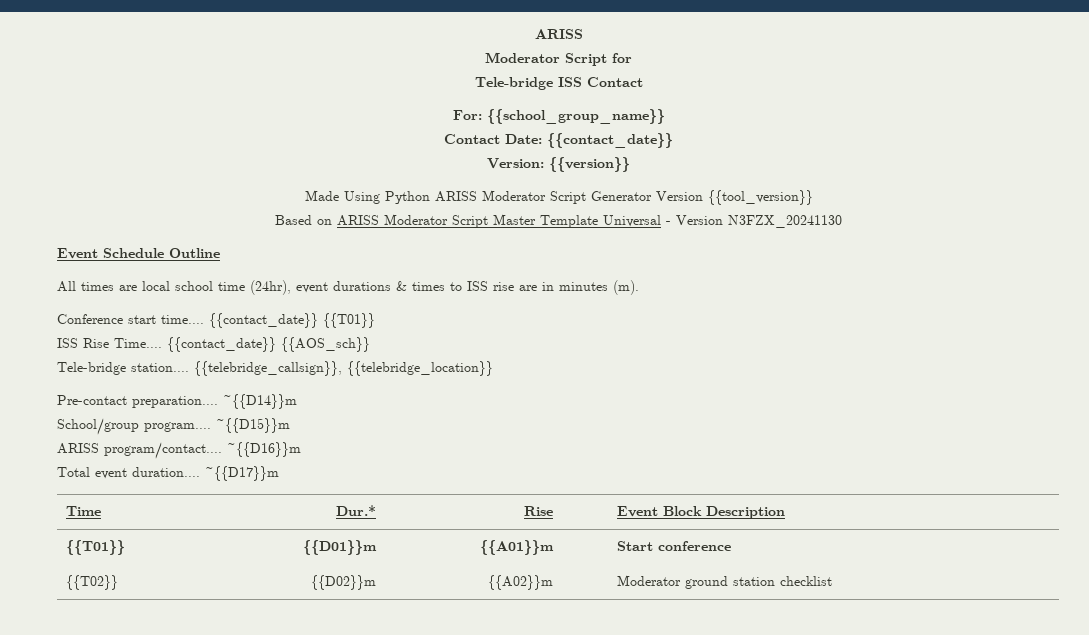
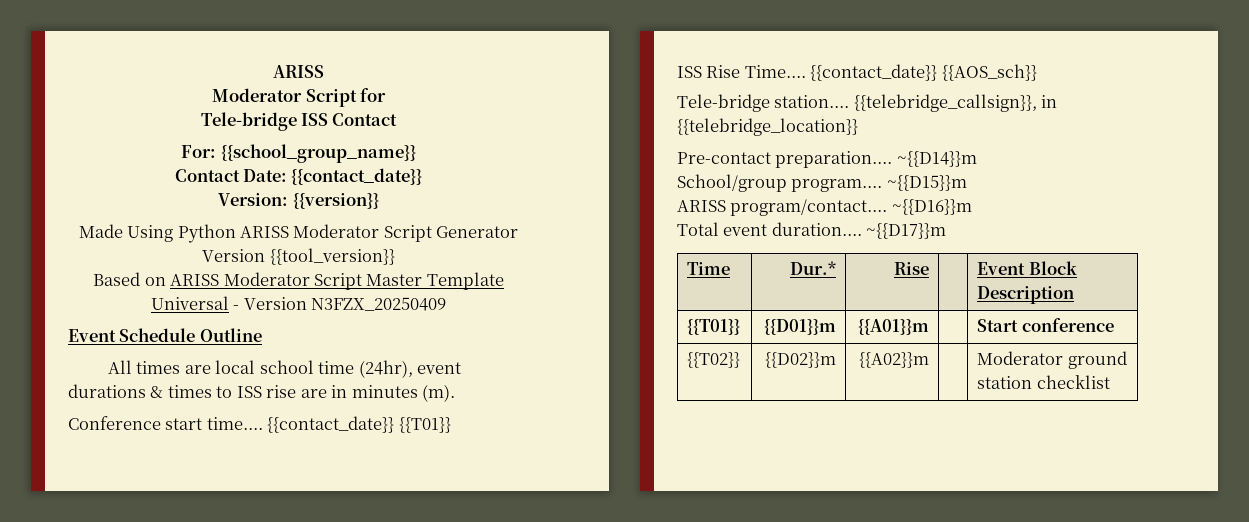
[728,215,842,228] N3FZX_20241130 -> [311,297,447,311] N3FZX_20250409
(342, 368) none -> [1041,95,1058,108] in

